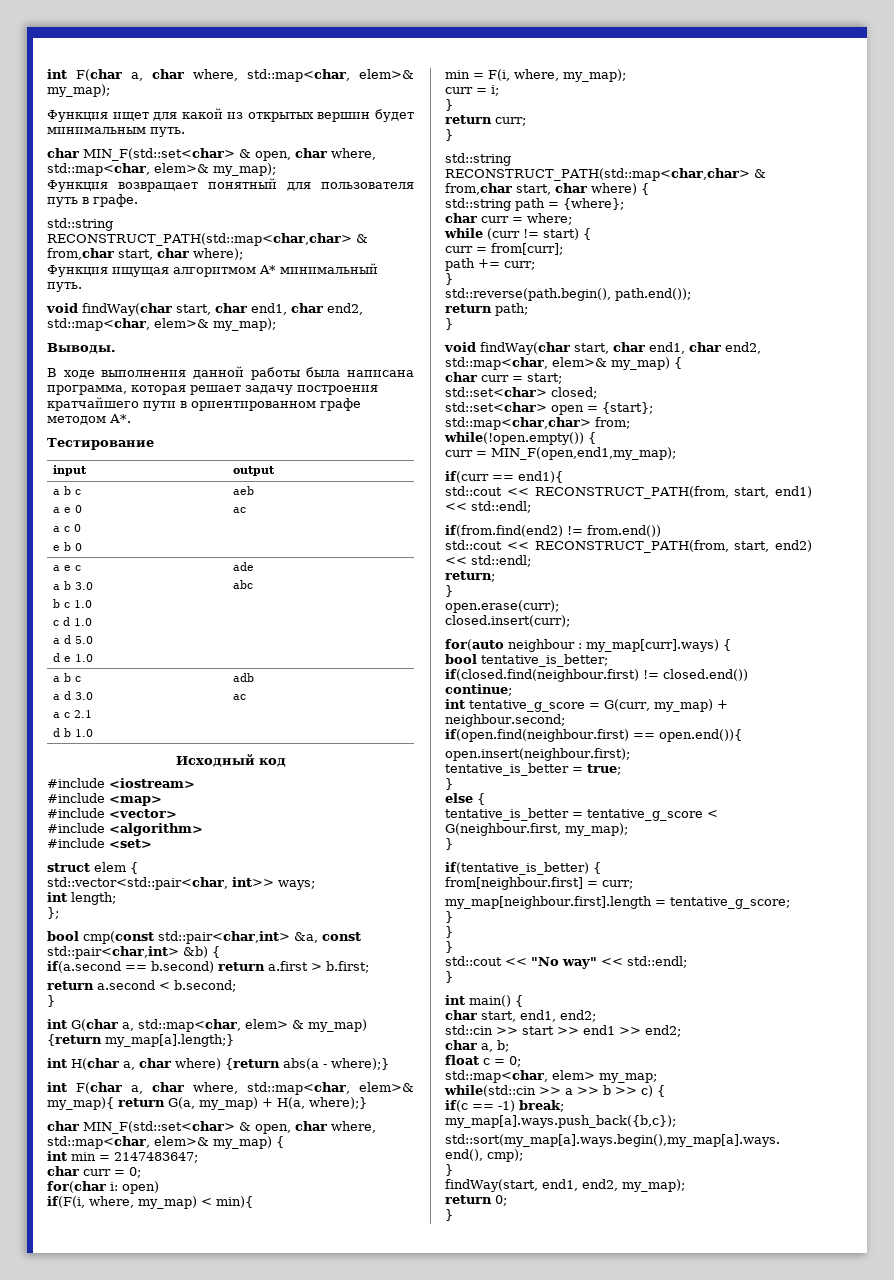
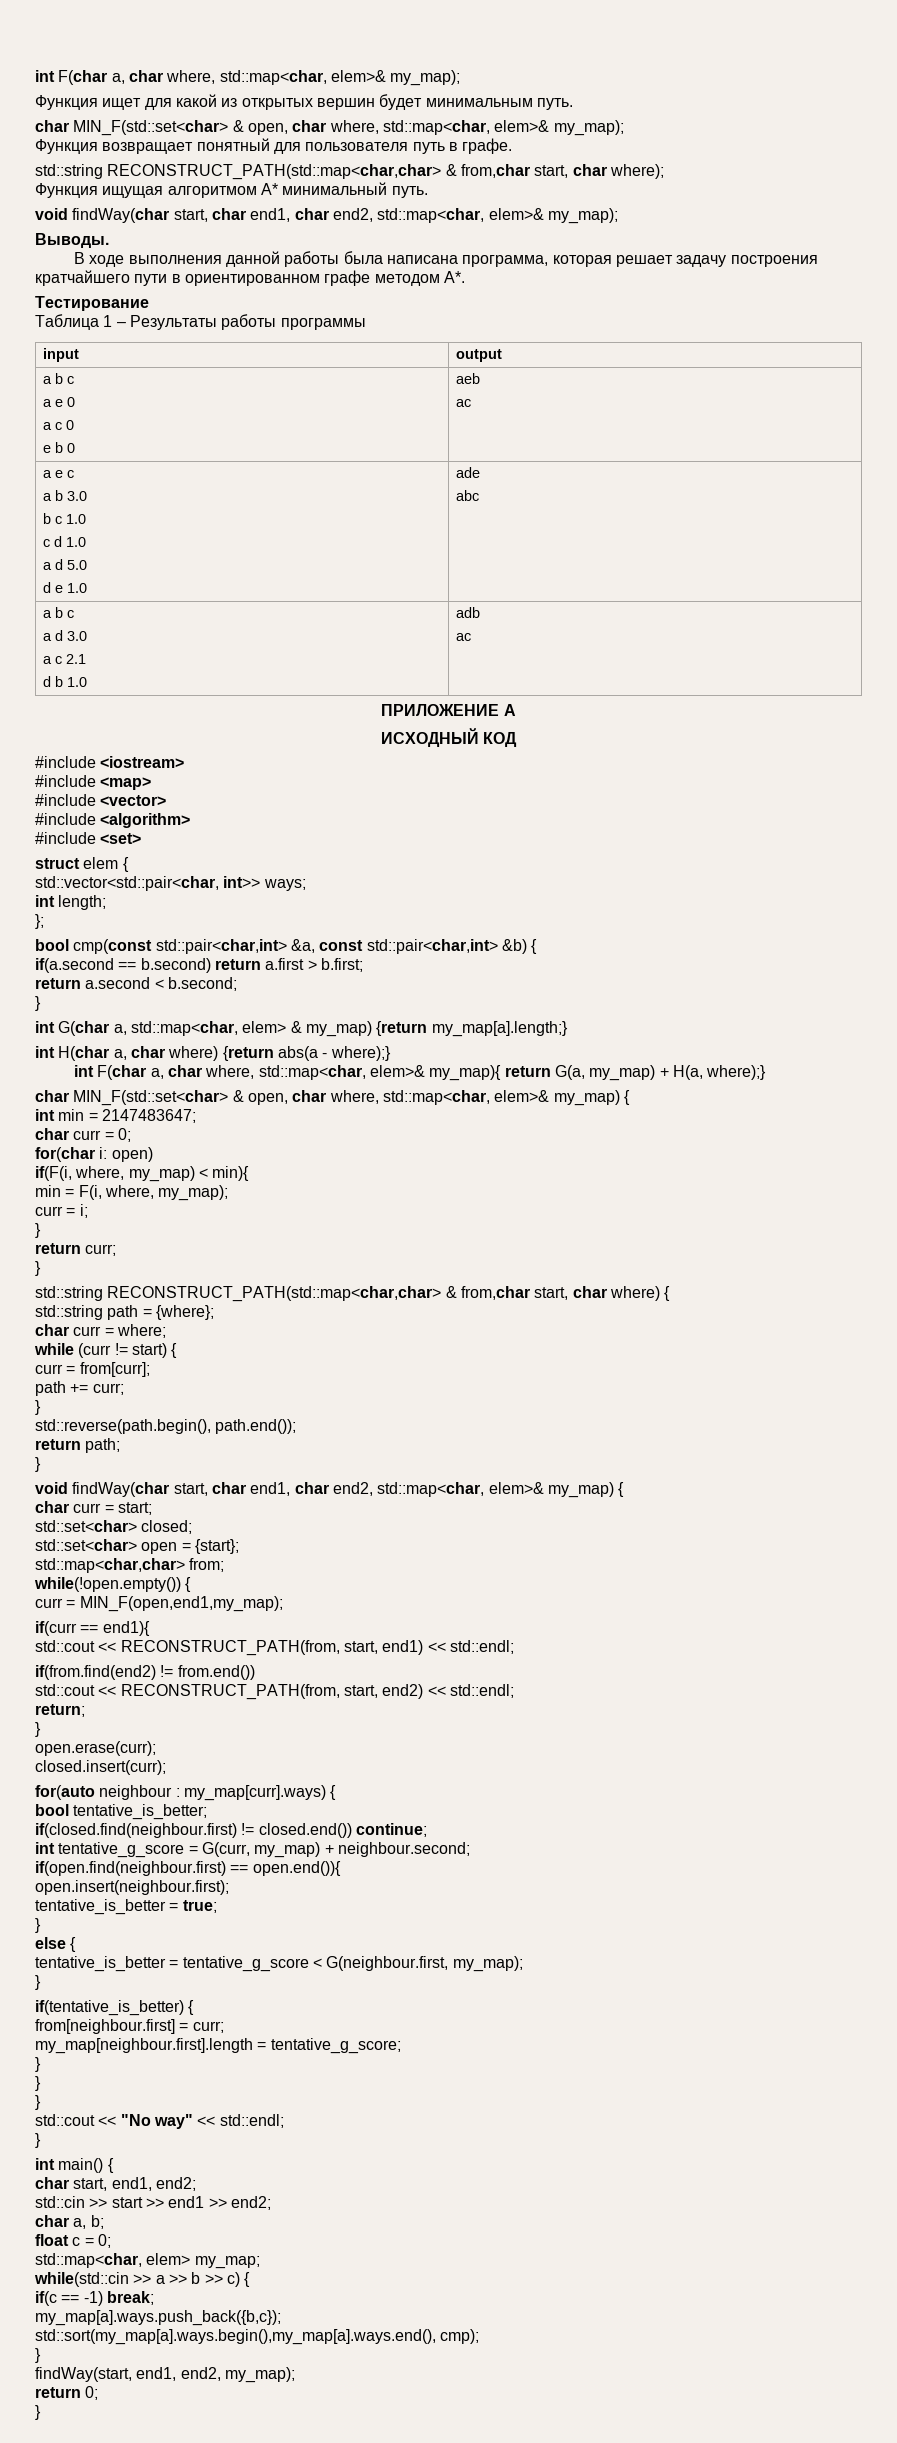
(154, 444) none -> [35,314,366,330] // Таблица 1 – Результаты работы программы
[175,754,286,767] Исходный код -> [381,704,516,716] [380,728,518,747] ПРИЛОЖЕНИЕ А // ИСХОДНЫЙ КОД

